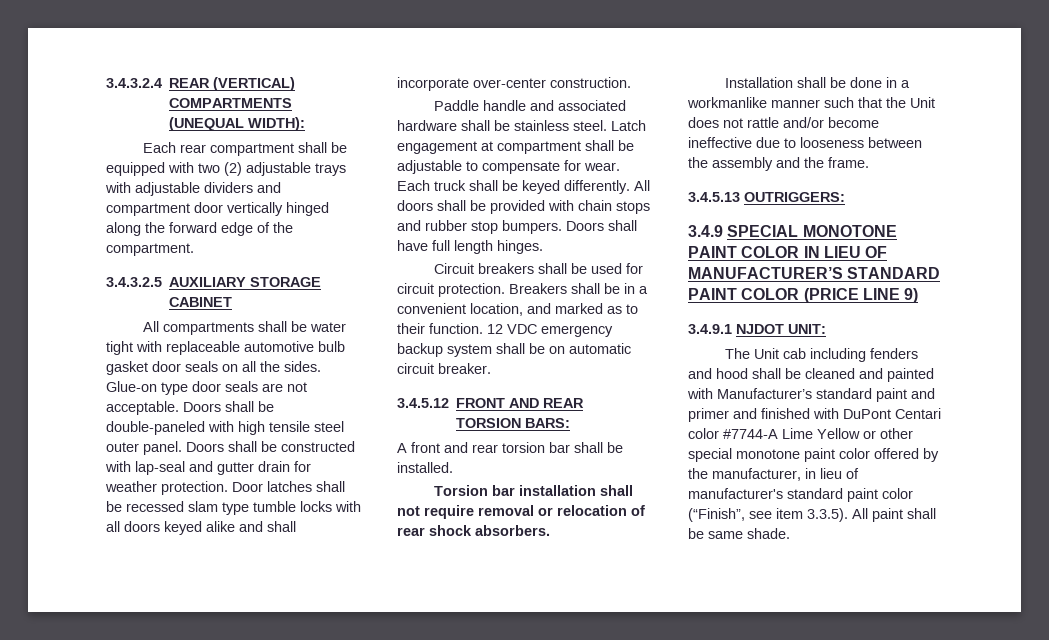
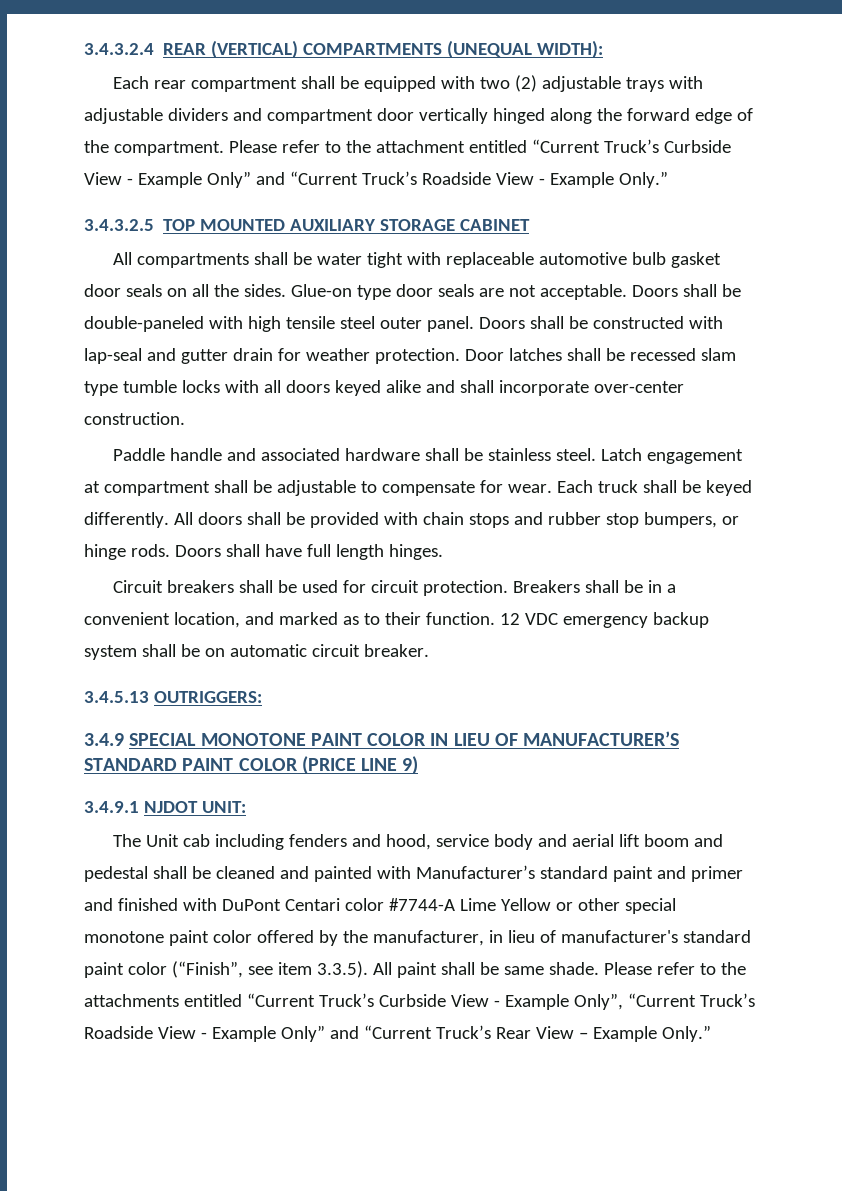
(194, 249) none -> [228,139,731,153] [84,171,668,188] Please refer to the attachment entitled “Current Truck’s Curbside View - Example Only” and “Current Truck’s Roadside View - Example Only.”
(162, 282) none -> [163,219,286,231] TOP MOUNTED
[502,220,562,234] bumpers. -> [643,512,739,528] [84,544,170,560] bumpers, or hinge rods.
[397,398,585,408] [456,418,571,428] [397,442,623,453] [397,462,453,473] [433,485,633,496] [397,505,645,519] [397,525,550,536] [724,77,910,88] [687,97,935,108] [688,117,879,128] [688,137,922,148] [688,157,869,171] // 3.4.5.12 FRONT AND REAR TORSION BARS: // A front and rear torsion bar shall be installed. // Torsion bar installation shall not require removal or relocation of rear shock absorbers. // Installation shall be done in a workmanlike manner such that the Unit does not rattle and/or become ineffective due to looseness between the assembly and the frame. -> (429, 650) none
[716,368,748,379] hood -> [386,834,724,850] [84,866,148,882] hood, service body and aerial lift boom and pedestal
(790, 533) none -> [603,962,746,975] [84,993,755,1010] [84,1025,711,1042] Please refer to the attachments entitled “Current Truck’s Curbside View - Example Only”, “Current Truck’s Roadside View - Example Only” and “Current Truck’s Rear View – Example Only.”

